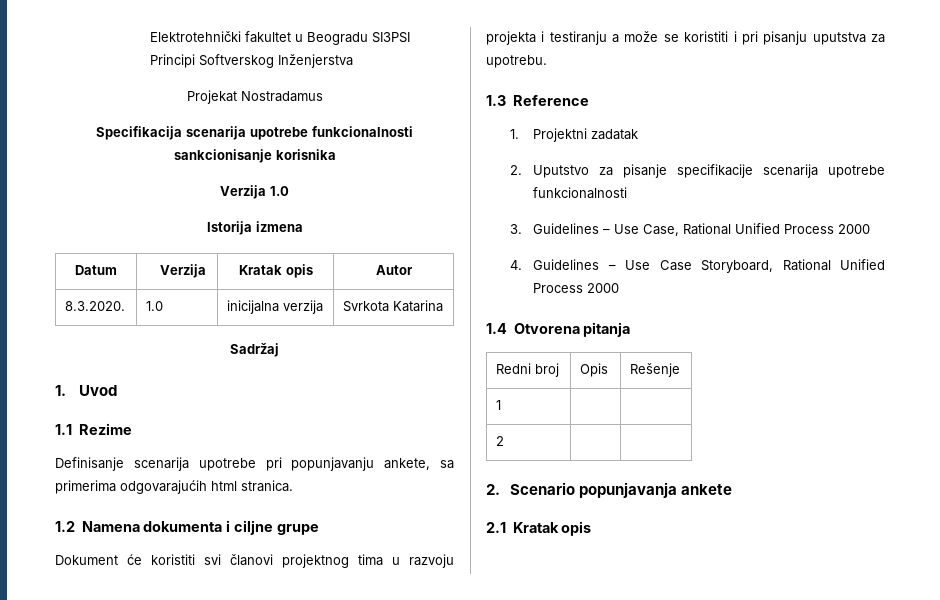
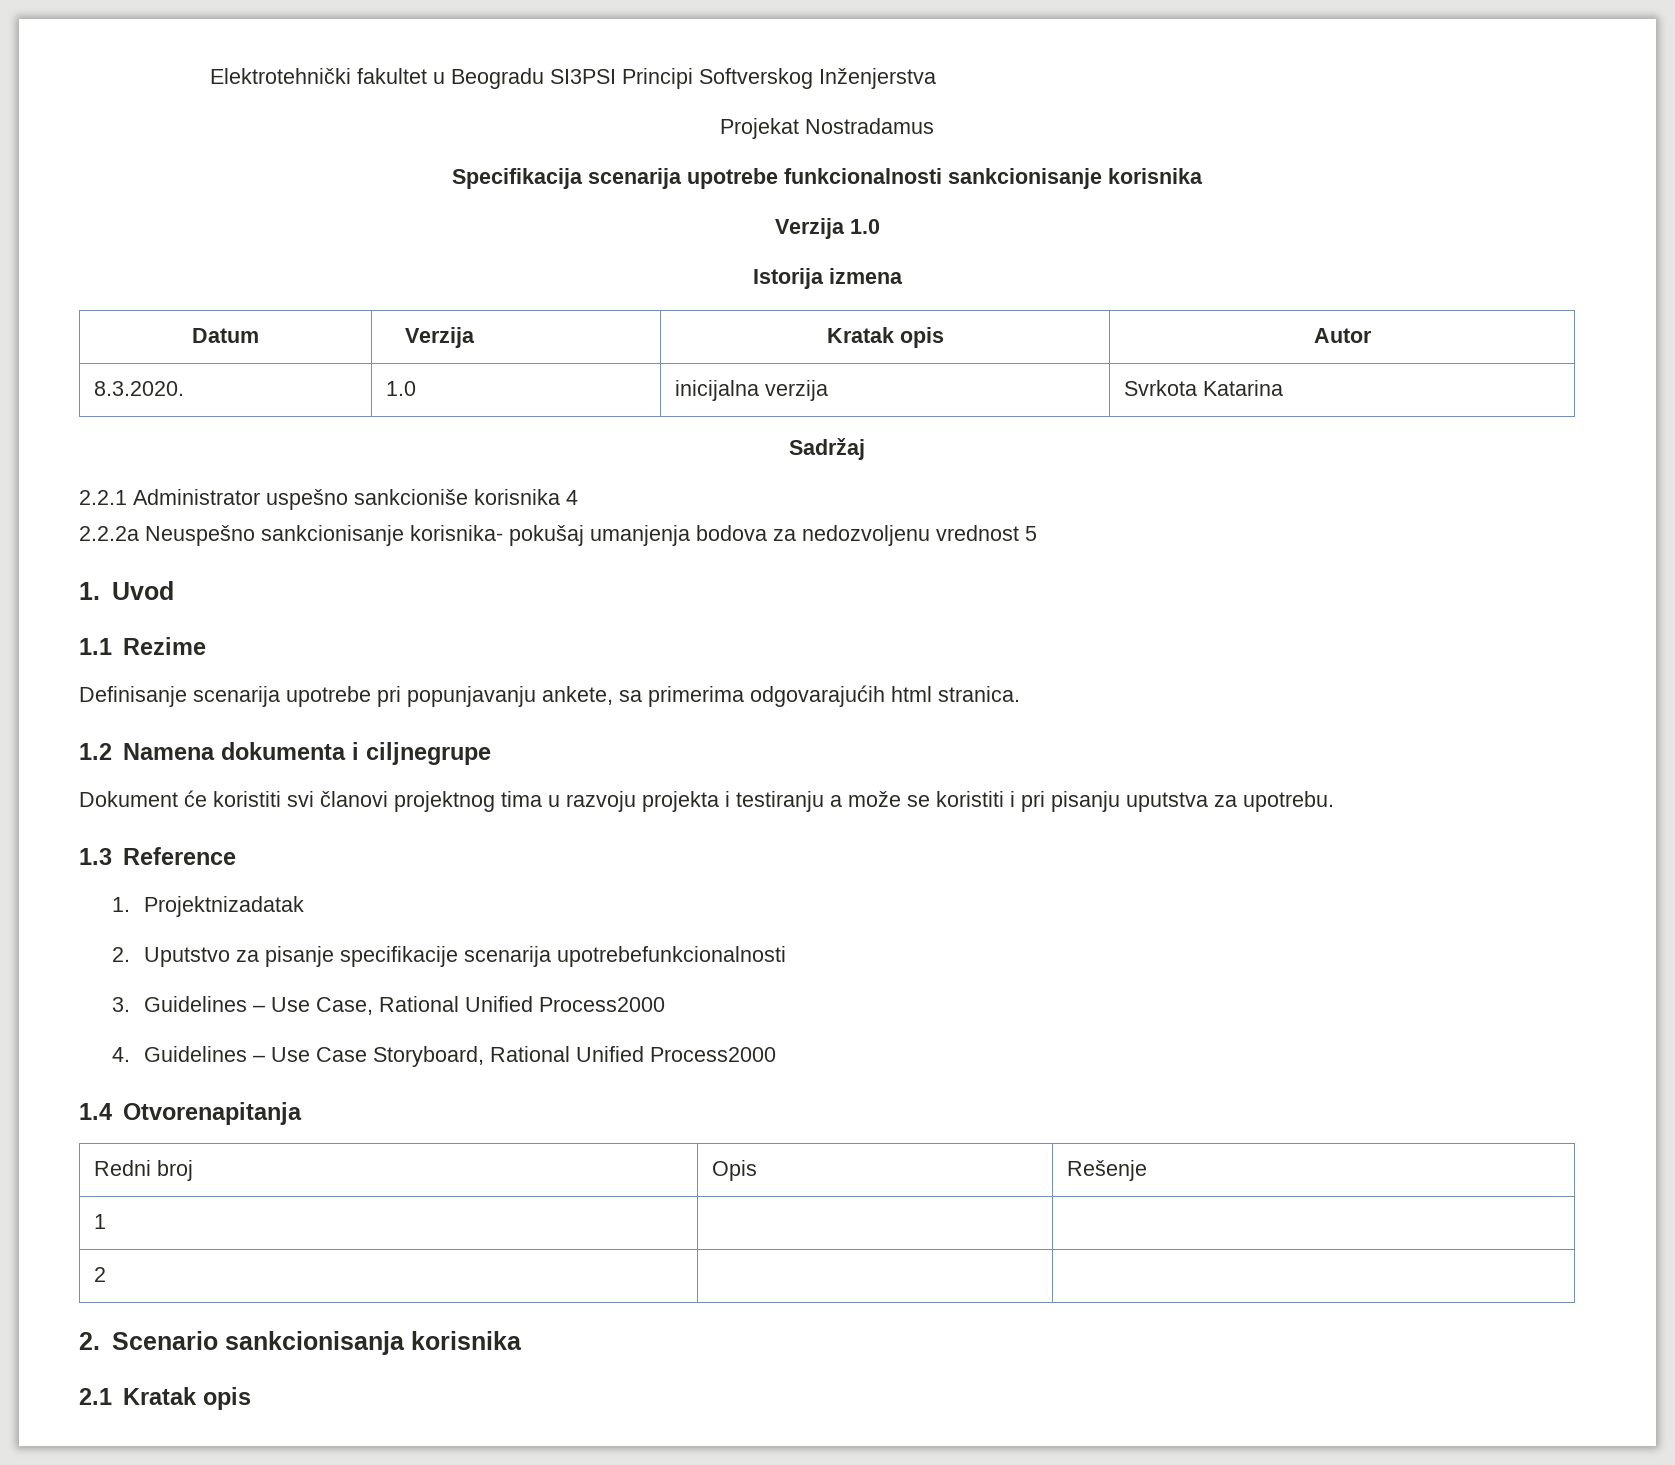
(279, 350) none -> [79,489,578,510] [79,525,1037,546] // 2.2.1 Administrator uspešno sankcioniše korisnika 4 // 2.2.2a Neuspešno sankcionisanje korisnika- pokušaj umanjenja bodova za nedozvoljenu vrednost 5
[234,520,320,535] ciljne grupe -> [365,742,491,765] ciljnegrupe
[533,128,639,142] Projektni zadatak -> [144,896,305,917] Projektnizadatak
[828,165,885,178] [533,187,628,199] upotrebe funkcionalnosti -> [557,946,787,967] upotrebefunkcionalnosti
[784,224,871,234] Process 2000 -> [539,997,666,1012] Process2000
[533,283,620,293] Process 2000 -> [650,1047,777,1062] Process2000
[513,322,631,337] Otvorena pitanja -> [122,1102,302,1125] Otvorenapitanja
[578,482,732,498] popunjavanja ankete -> [224,1331,522,1355] sankcionisanja korisnika

